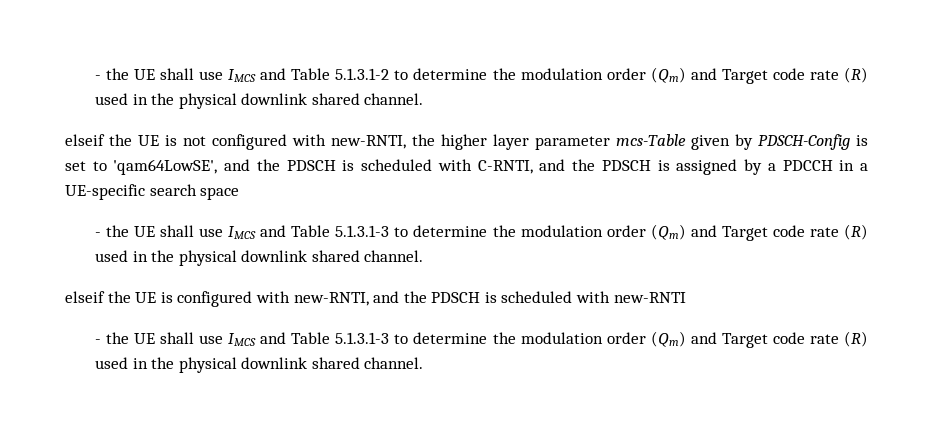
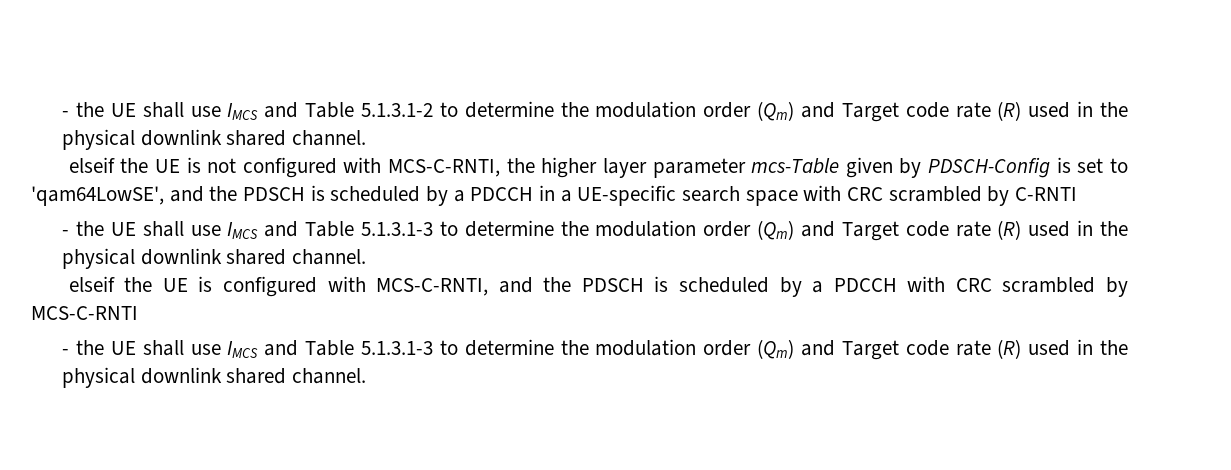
[331,135,406,149] new-RNTI, -> [388,159,501,177] MCS-C-RNTI,
[437,159,738,175] with C-RNTI, and the PDSCH is assigned -> (421, 194) none
(240, 193) none -> [803,185,1078,206] with CRC scrambled by C-RNTI
[293,291,686,306] new-RNTI, and the PDSCH is scheduled with new-RNTI -> [376,276,1128,297] [31,306,138,320] MCS-C-RNTI, and the PDSCH is scheduled by a PDCCH with CRC scrambled by MCS-C-RNTI

